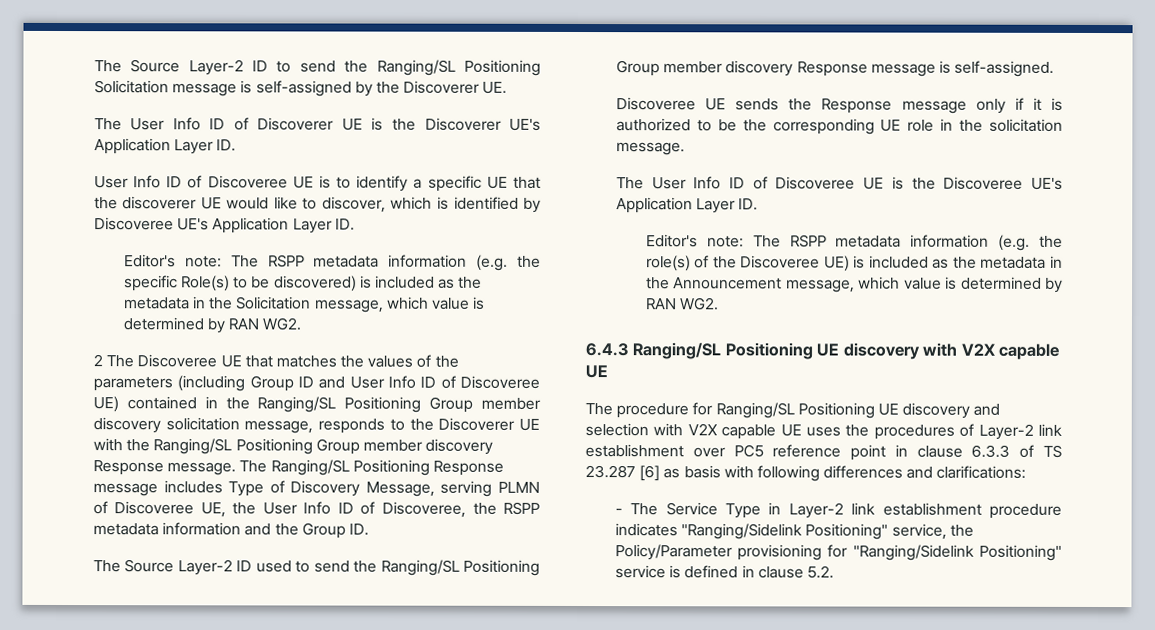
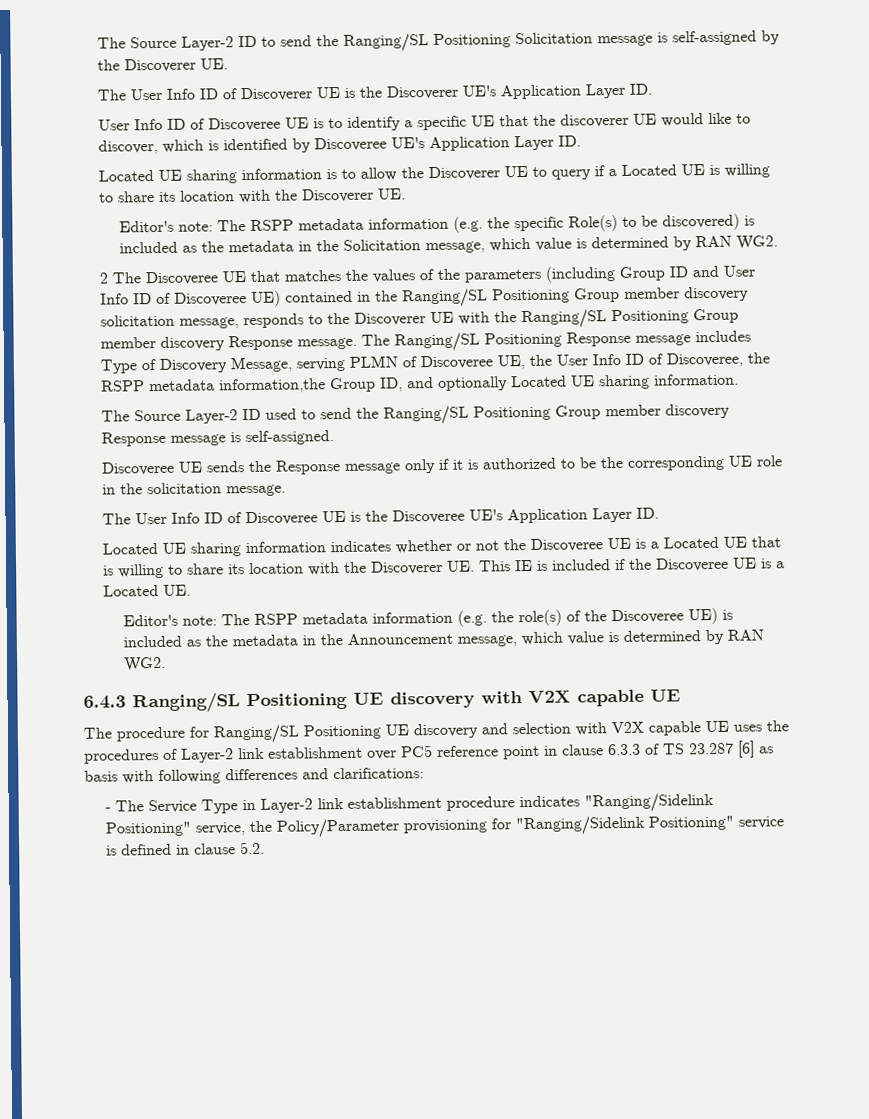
(355, 224) none -> [97,163,770,184] [98,188,406,204] // Located UE sharing information is to allow the Discoverer UE to query if a Located UE is willing to share its location with the Discoverer UE.
[162,522,369,539] information and the Group ID. -> [218,373,739,394] information,the Group ID, and optionally Located UE sharing information.
(759, 204) none -> [101,536,781,557] [102,557,785,579] [102,584,191,597] // Located UE sharing information indicates whether or not the Discoveree UE is a Located UE that is willing to share its location with the Discoverer UE. This IE is included if the Discoveree UE is a Located UE.

